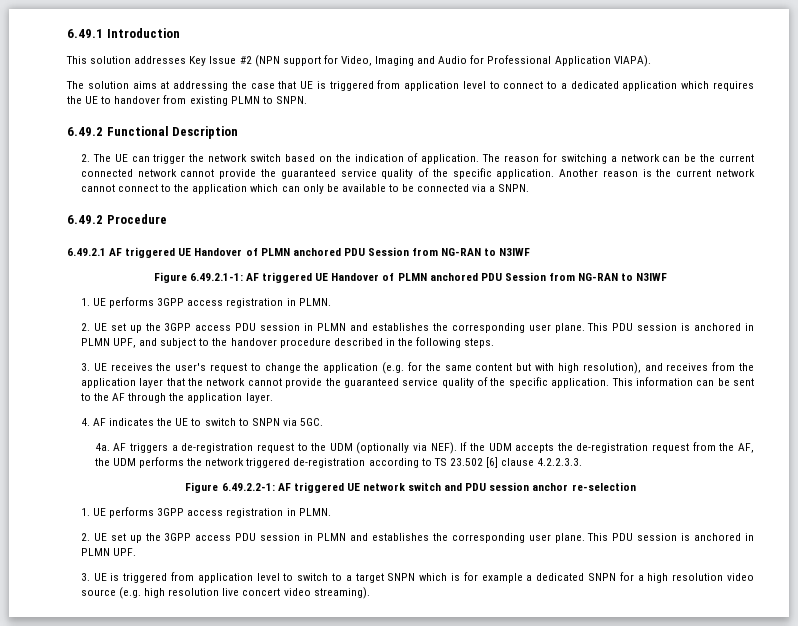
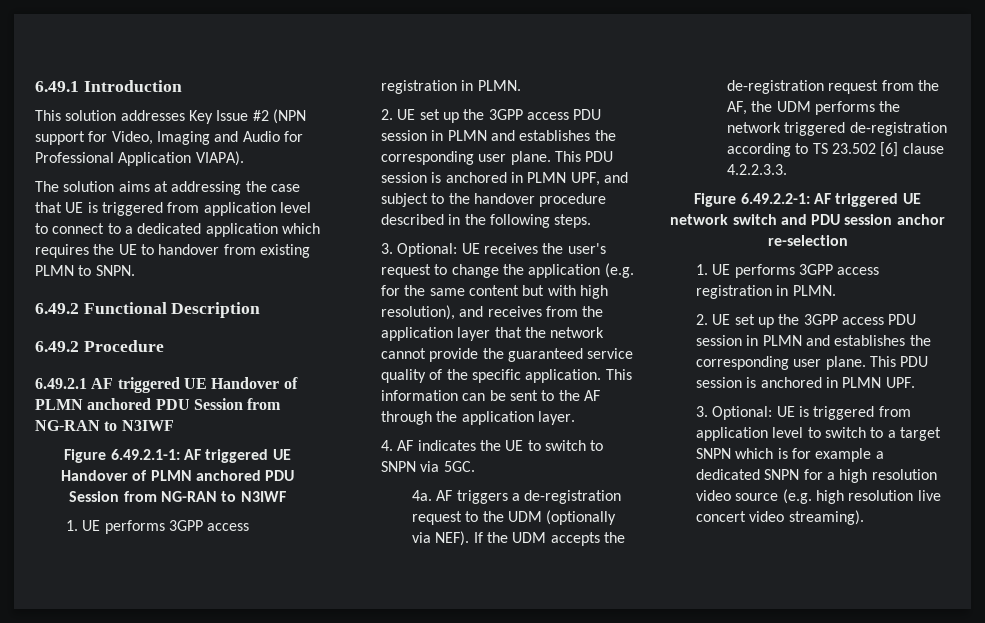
[80,153,754,164] [80,168,755,179] [80,184,530,194] // 2. The UE can trigger the network switch based on the indication of application. The reason for switching a network can be the current connected network cannot provide the guaranteed service quality of the specific application. Another reason is the current network cannot connect to the application which can only be available to be connected via a SNPN. -> (261, 310) none
(90, 367) none -> [397,243,458,257] Optional:
(90, 577) none -> [712,406,773,420] Optional:

